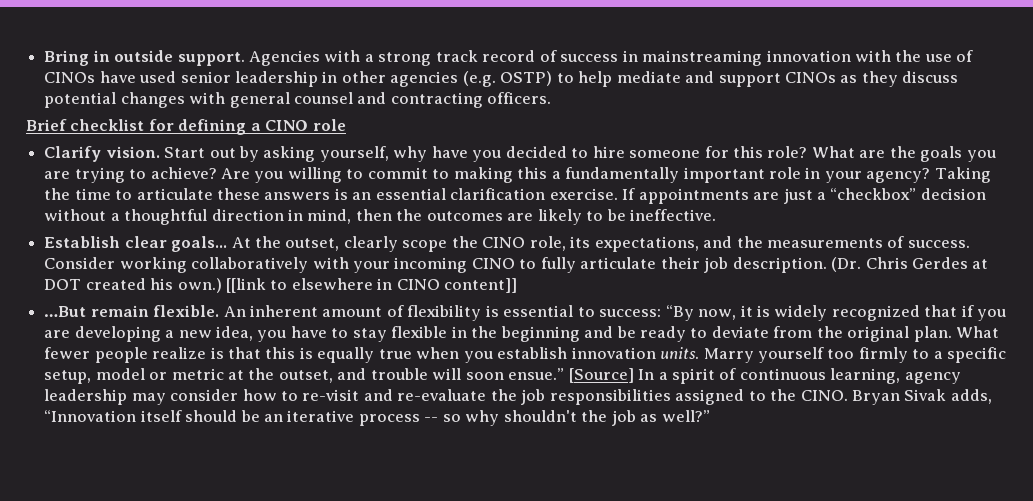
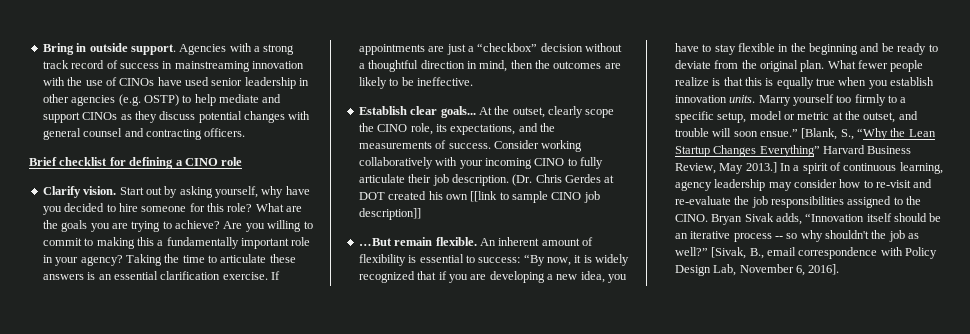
[177,278,222,293] own.) -> [445,194,468,200] own
[291,278,518,293] elsewhere in CINO content]] -> [512,191,600,203] [358,208,421,220] sample CINO job description]]
[568,368,634,383] [Source] -> [801,128,936,140] [674,145,912,157] [674,162,777,174] [Blank, S., “Why the Lean Startup Changes Everything” Harvard Business Review, May 2013.]
(710, 416) none -> [711,247,937,259] [674,264,840,276] [Sivak, B., email correspondence with Policy Design Lab, November 6, 2016].

